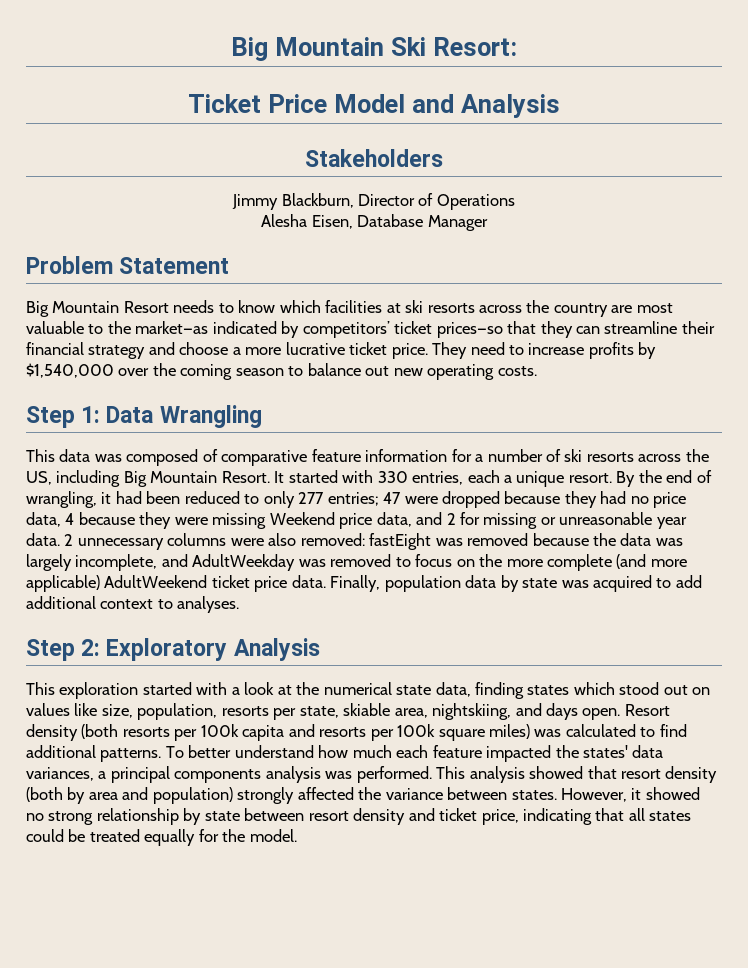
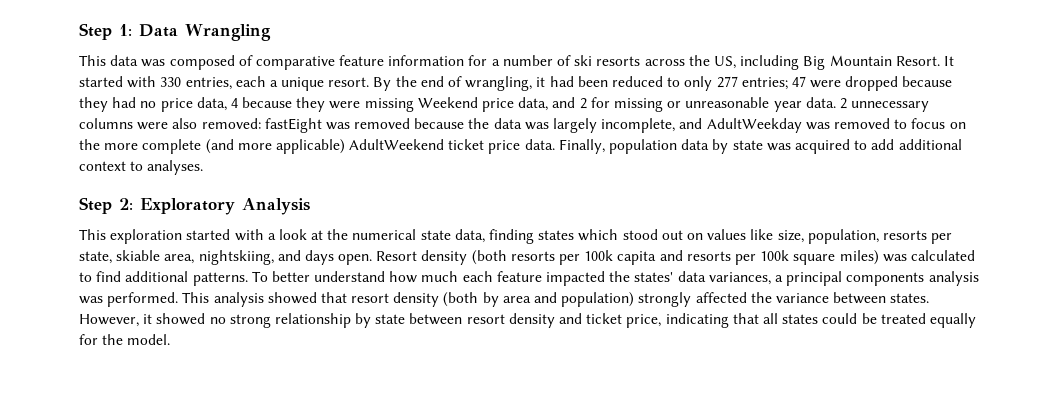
[231,37,517,61] [188,94,560,118] [305,149,443,167] [232,193,515,210] [261,214,488,231] [26,256,230,274] [26,300,673,317] [26,321,715,338] [26,342,657,359] [26,363,537,380] Big Mountain Ski Resort: // Ticket Price Model and Analysis // Stakeholders // Jimmy Blackburn, Director of Operations // Alesha Eisen, Database Manager // Problem Statement // Big Mountain Resort needs to know which facilities at ski resorts across the country are most valuable to the market—as indicated by competitors’ ticket prices—so that they can streamline their financial strategy and choose a more lucrative ticket price. They need to increase profits by $1,540,000 over the coming season to balance out new operating costs. // -> (79, 31) none

